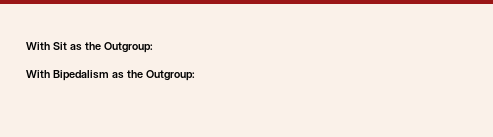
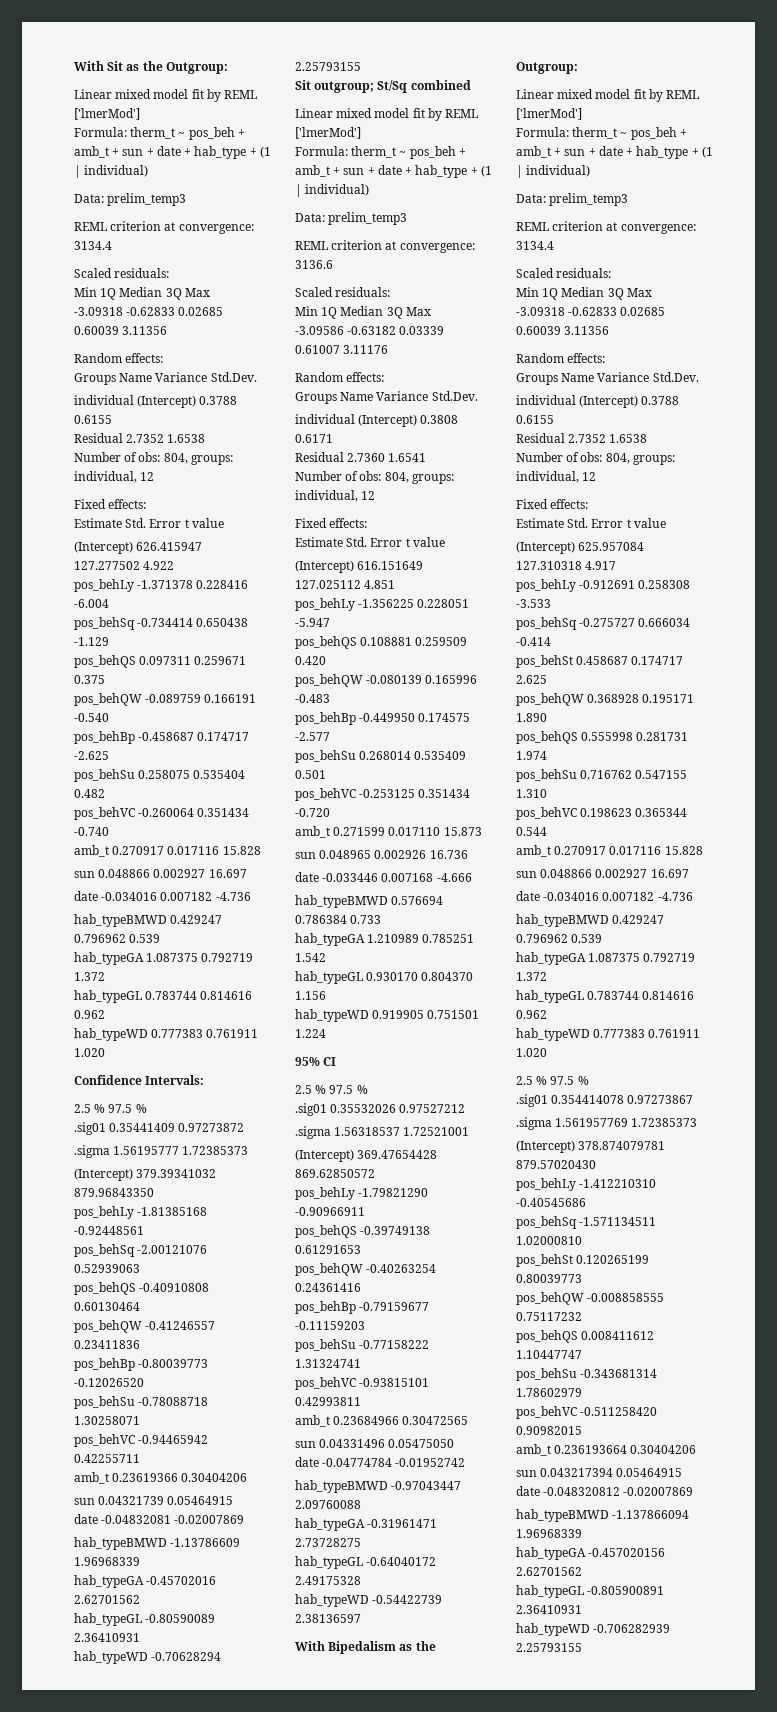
(153, 47) none -> [74,89,258,102] [74,108,140,120] [74,127,245,140] [74,146,271,159] [74,165,149,178] [74,193,187,206] [74,221,254,234] [74,241,112,250] [74,268,170,278] [74,287,210,300] [74,307,224,316] [74,326,168,335] [74,353,164,363] [74,372,257,385] [74,395,238,408] [74,415,112,424] [74,433,206,443] [74,452,233,465] [74,471,155,483] [74,499,147,509] [74,518,224,528] [74,541,203,554] [74,561,175,570] [74,579,249,592] [74,599,109,608] [74,617,249,630] [74,637,109,646] [74,655,247,668] [74,675,105,684] [74,693,257,706] [74,713,109,722] [74,731,250,744] [74,751,109,760] [74,769,246,782] [74,789,105,798] [74,807,250,820] [74,827,109,836] [74,845,261,857] [74,869,247,878] [74,891,251,901] [74,914,223,927] [74,934,161,943] [74,952,254,965] [74,972,105,981] [74,990,253,1003] [74,1010,105,1019] [74,1028,259,1041] [74,1048,105,1057] [74,1075,205,1085] [74,1104,147,1113] [74,1122,245,1135] [74,1145,249,1158] [74,1168,217,1181] [74,1188,154,1197] [74,1206,208,1219] [74,1226,144,1235] [74,1244,208,1257] [74,1264,140,1273] [74,1282,210,1295] [74,1302,140,1311] [74,1320,216,1333] [74,1340,140,1349] [74,1358,209,1371] [74,1378,144,1387] [74,1396,209,1409] [74,1416,140,1425] [74,1434,209,1447] [74,1454,140,1463] [74,1472,248,1484] [74,1496,234,1505] [74,1514,245,1524] [74,1537,241,1550] [74,1557,140,1566] [74,1575,217,1588] [74,1595,140,1604] [74,1613,216,1626] [74,1633,140,1642] [74,1651,222,1664] [295,62,361,71] [295,80,471,93] [295,108,479,121] [295,127,361,139] [295,146,466,159] [295,165,492,178] [295,184,370,197] [295,212,408,225] [295,240,475,253] [295,260,333,269] [295,287,391,297] [295,306,431,319] [295,326,445,335] [295,345,389,354] [295,372,385,382] [295,391,478,404] [295,414,459,427] [295,434,333,443] [295,452,427,462] [295,471,454,484] [295,490,376,502] [295,518,368,528] [295,537,445,547] [295,560,424,573] [295,580,396,589] [295,598,470,611] [295,618,330,627] [295,636,468,649] [295,656,326,665] [295,674,478,687] [295,694,330,703] [295,712,471,725] [295,732,330,741] [295,750,467,763] [295,770,326,779] [295,788,471,801] [295,808,330,817] [295,826,482,838] [295,850,468,859] [295,872,472,882] [295,895,444,908] [295,915,382,924] [295,933,475,946] [295,953,326,962] [295,971,474,984] [295,991,326,1000] [295,1009,480,1022] [295,1029,326,1038] [295,1057,337,1066] [295,1085,368,1094] [295,1103,466,1116] [295,1126,470,1139] [295,1149,438,1162] [295,1169,375,1178] [295,1187,429,1200] [295,1207,365,1216] [295,1225,431,1238] [295,1245,361,1254] [295,1263,437,1276] [295,1283,361,1292] [295,1301,430,1314] [295,1321,365,1330] [295,1339,430,1352] [295,1359,361,1368] [295,1377,430,1390] [295,1397,361,1406] [295,1415,469,1427] [295,1439,455,1448] [295,1457,466,1467] [295,1480,462,1493] [295,1500,361,1509] [295,1518,438,1531] [295,1538,361,1547] [295,1556,437,1569] [295,1576,361,1585] [295,1594,443,1607] [295,1614,361,1623] // Linear mixed model fit by REML ['lmerMod'] // Formula: therm_t ~ pos_beh + amb_t + sun + date + hab_type + (1 | individual) // Data: prelim_temp3 // REML criterion at convergence: 3134.4 // Scaled residuals: // Min 1Q Median 3Q Max // -3.09318 -0.62833 0.02685 0.60039 3.11356 // Random effects: // Groups Name Variance Std.Dev. // individual (Intercept) 0.3788 0.6155 // Residual 2.7352 1.6538 // Number of obs: 804, groups: individual, 12 // Fixed effects: // Estimate Std. Error t value // (Intercept) 626.415947 127.277502 4.922 // pos_behLy -1.371378 0.228416 -6.004 // pos_behSq -0.734414 0.650438 -1.129 // pos_behQS 0.097311 0.259671 0.375 // pos_behQW -0.089759 0.166191 -0.540 // pos_behBp -0.458687 0.174717 -2.625 // pos_behSu 0.258075 0.535404 0.482 // pos_behVC -0.260064 0.351434 -0.740 // amb_t 0.270917 0.017116 15.828 // sun 0.048866 0.002927 16.697 // date -0.034016 0.007182 -4.736 // hab_typeBMWD 0.429247 0.796962 0.539 // hab_typeGA 1.087375 0.792719 1.372 // hab_typeGL 0.783744 0.814616 0.962 // hab_typeWD 0.777383 0.761911 1.020 // Confidence Intervals: // 2.5 % 97.5 % // .sig01 0.35441409 0.97273872 // .sigma 1.56195777 1.72385373 // (Intercept) 379.39341032 879.96843350 // pos_behLy -1.81385168 -0.92448561 // pos_behSq -2.00121076 0.52939063 // pos_behQS -0.40910808 0.60130464 // pos_behQW -0.41246557 0.23411836 // pos_behBp -0.80039773 -0.12026520 // pos_behSu -0.78088718 1.30258071 // pos_behVC -0.94465942 0.42255711 // amb_t 0.23619366 0.30404206 // sun 0.04321739 0.05464915 // date -0.04832081 -0.02007869 // hab_typeBMWD -1.13786609 1.96968339 // hab_typeGA -0.45702016 2.62701562 // hab_typeGL -0.80590089 2.36410931 // hab_typeWD -0.70628294 2.25793155 // Sit outgroup; St/Sq combined // Linear mixed model fit by REML ['lmerMod'] // Formula: therm_t ~ pos_beh + amb_t + sun + date + hab_type + (1 | individual) // Data: prelim_temp3 // REML criterion at convergence: 3136.6 // Scaled residuals: // Min 1Q Median 3Q Max // -3.09586 -0.63182 0.03339 0.61007 3.11176 // Random effects: // Groups Name Variance Std.Dev. // individual (Intercept) 0.3808 0.6171 // Residual 2.7360 1.6541 // Number of obs: 804, groups: individual, 12 // Fixed effects: // Estimate Std. Error t value // (Intercept) 616.151649 127.025112 4.851 // pos_behLy -1.356225 0.228051 -5.947 // pos_behQS 0.108881 0.259509 0.420 // pos_behQW -0.080139 0.165996 -0.483 // pos_behBp -0.449950 0.174575 -2.577 // pos_behSu 0.268014 0.535409 0.501 // pos_behVC -0.253125 0.351434 -0.720 // amb_t 0.271599 0.017110 15.873 // sun 0.048965 0.002926 16.736 // date -0.033446 0.007168 -4.666 // hab_typeBMWD 0.576694 0.786384 0.733 // hab_typeGA 1.210989 0.785251 1.542 // hab_typeGL 0.930170 0.804370 1.156 // hab_typeWD 0.919905 0.751501 1.224 // 95% CI // 2.5 % 97.5 % // .sig01 0.35532026 0.97527212 // .sigma 1.56318537 1.72521001 // (Intercept) 369.47654428 869.62850572 // pos_behLy -1.79821290 -0.90966911 // pos_behQS -0.39749138 0.61291653 // pos_behQW -0.40263254 0.24361416 // pos_behBp -0.79159677 -0.11159203 // pos_behSu -0.77158222 1.31324741 // pos_behVC -0.93815101 0.42993811 // amb_t 0.23684966 0.30472565 // sun 0.04331496 0.05475050 // date -0.04774784 -0.01952742 // hab_typeBMWD -0.97043447 2.09760088 // hab_typeGA -0.31961471 2.73728275 // hab_typeGL -0.64040172 2.49175328 // hab_typeWD -0.54422739 2.38136597
(195, 75) none -> [516,89,700,102] [516,108,582,120] [516,127,687,140] [516,146,713,159] [516,165,591,178] [516,193,629,206] [516,221,696,234] [516,241,554,250] [516,268,612,278] [516,287,652,300] [516,307,666,316] [516,326,610,335] [516,353,606,363] [516,372,699,385] [516,395,680,408] [516,415,554,424] [516,433,648,443] [516,452,675,465] [516,471,597,483] [516,499,589,509] [516,518,666,528] [516,541,645,554] [516,561,617,570] [516,579,691,592] [516,599,551,608] [516,617,691,630] [516,637,551,646] [516,655,684,668] [516,675,547,684] [516,693,695,706] [516,713,547,722] [516,731,689,744] [516,751,547,760] [516,769,688,782] [516,789,547,798] [516,807,688,820] [516,827,547,836] [516,845,703,857] [516,869,689,878] [516,891,693,901] [516,914,665,927] [516,934,603,943] [516,952,696,965] [516,972,547,981] [516,990,695,1003] [516,1010,547,1019] [516,1028,701,1041] [516,1048,547,1057] [516,1076,589,1085] [516,1094,694,1107] [516,1117,698,1130] [516,1140,666,1153] [516,1160,596,1169] [516,1178,657,1191] [516,1198,586,1207] [516,1216,657,1229] [516,1236,582,1245] [516,1254,650,1267] [516,1274,582,1283] [516,1292,665,1305] [516,1312,582,1321] [516,1330,655,1343] [516,1350,582,1359] [516,1368,658,1381] [516,1388,582,1397] [516,1406,658,1419] [516,1426,582,1435] [516,1444,697,1456] [516,1468,683,1477] [516,1486,694,1496] [516,1509,690,1522] [516,1529,582,1538] [516,1547,666,1560] [516,1567,582,1576] [516,1585,665,1598] [516,1605,582,1614] [516,1623,671,1636] [516,1643,582,1652] // Linear mixed model fit by REML ['lmerMod'] // Formula: therm_t ~ pos_beh + amb_t + sun + date + hab_type + (1 | individual) // Data: prelim_temp3 // REML criterion at convergence: 3134.4 // Scaled residuals: // Min 1Q Median 3Q Max // -3.09318 -0.62833 0.02685 0.60039 3.11356 // Random effects: // Groups Name Variance Std.Dev. // individual (Intercept) 0.3788 0.6155 // Residual 2.7352 1.6538 // Number of obs: 804, groups: individual, 12 // Fixed effects: // Estimate Std. Error t value // (Intercept) 625.957084 127.310318 4.917 // pos_behLy -0.912691 0.258308 -3.533 // pos_behSq -0.275727 0.666034 -0.414 // pos_behSt 0.458687 0.174717 2.625 // pos_behQW 0.368928 0.195171 1.890 // pos_behQS 0.555998 0.281731 1.974 // pos_behSu 0.716762 0.547155 1.310 // pos_behVC 0.198623 0.365344 0.544 // amb_t 0.270917 0.017116 15.828 // sun 0.048866 0.002927 16.697 // date -0.034016 0.007182 -4.736 // hab_typeBMWD 0.429247 0.796962 0.539 // hab_typeGA 1.087375 0.792719 1.372 // hab_typeGL 0.783744 0.814616 0.962 // hab_typeWD 0.777383 0.761911 1.020 // 2.5 % 97.5 % // .sig01 0.354414078 0.97273867 // .sigma 1.561957769 1.72385373 // (Intercept) 378.874079781 879.57020430 // pos_behLy -1.412210310 -0.40545686 // pos_behSq -1.571134511 1.02000810 // pos_behSt 0.120265199 0.80039773 // pos_behQW -0.008858555 0.75117232 // pos_behQS 0.008411612 1.10447747 // pos_behSu -0.343681314 1.78602979 // pos_behVC -0.511258420 0.90982015 // amb_t 0.236193664 0.30404206 // sun 0.043217394 0.05464915 // date -0.048320812 -0.02007869 // hab_typeBMWD -1.137866094 1.96968339 // hab_typeGA -0.457020156 2.62701562 // hab_typeGL -0.805900891 2.36410931 // hab_typeWD -0.706282939 2.25793155

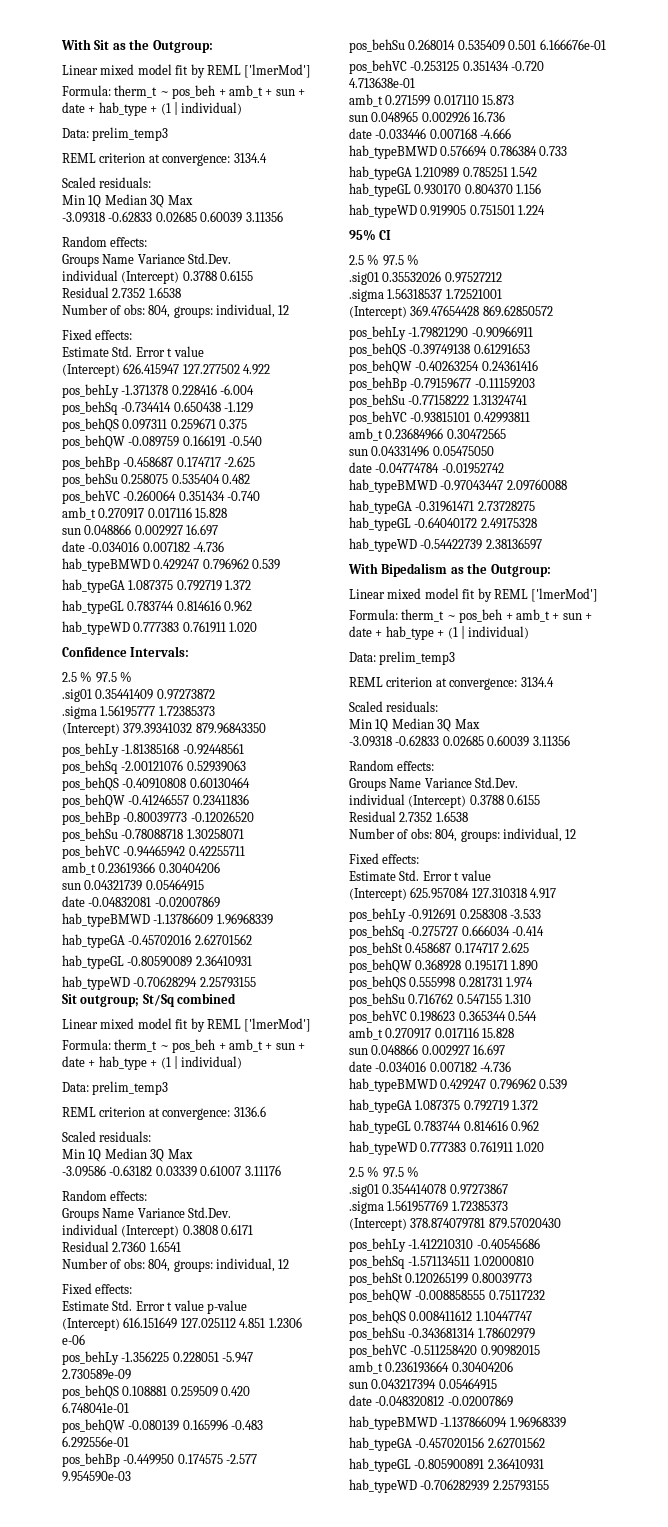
(445, 542) none -> [206,1300,247,1314] p-value
(396, 584) none -> [268,1317,302,1328] [62,1334,85,1345] 1.2306 e-06
(330, 622) none -> [62,1369,131,1380] 2.730589e-09
(326, 660) none -> [62,1402,129,1413] 6.748041e-01
(330, 698) none -> [62,1436,129,1448] 6.292556e-01
(330, 736) none -> [62,1471,131,1482] 9.954590e-03
(326, 774) none -> [539,39,606,50] 6.166676e-01
(330, 812) none -> [349,77,415,88] 4.713638e-01

